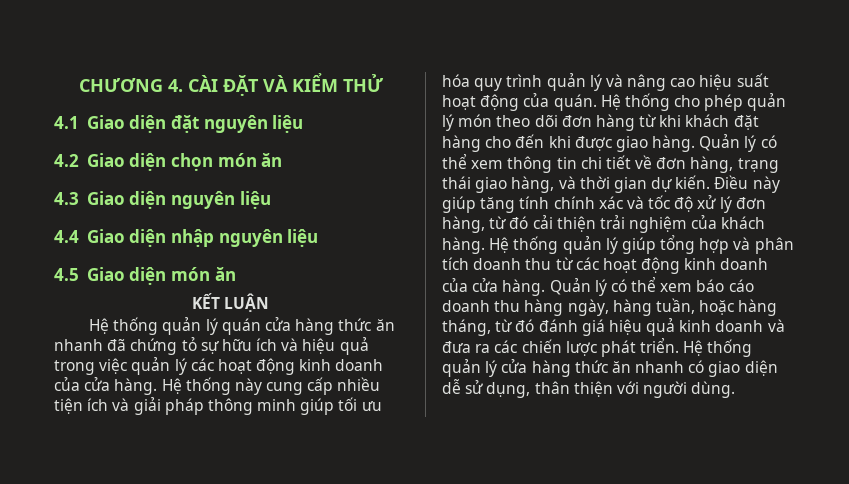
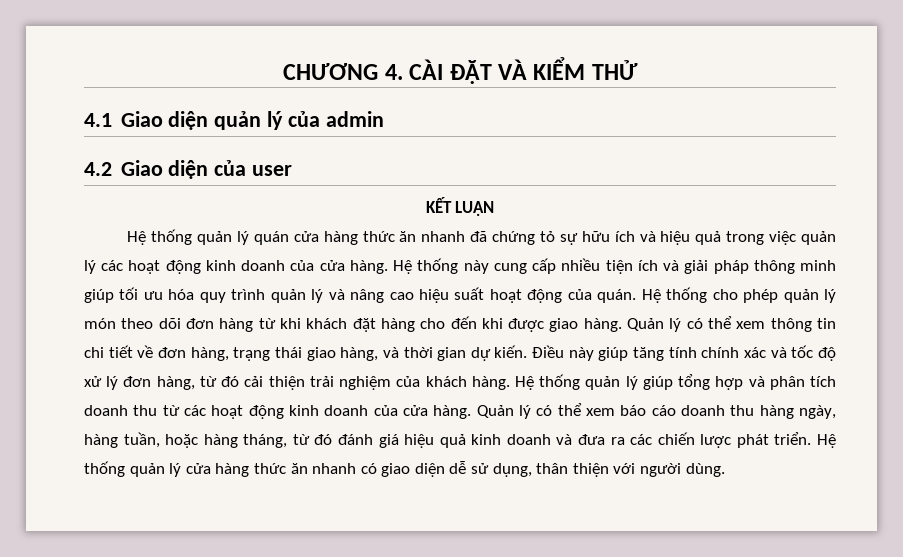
[170,115,304,133] đặt nguyên liệu -> [214,111,384,130] quản lý của admin
[170,153,283,171] [54,191,271,209] [54,229,319,247] [54,267,236,285] chọn món ăn // 4.3 Giao diện nguyên liệu // 4.4 Giao diện nhập nguyên liệu // 4.5 Giao diện món ăn -> [214,160,292,176] của user

